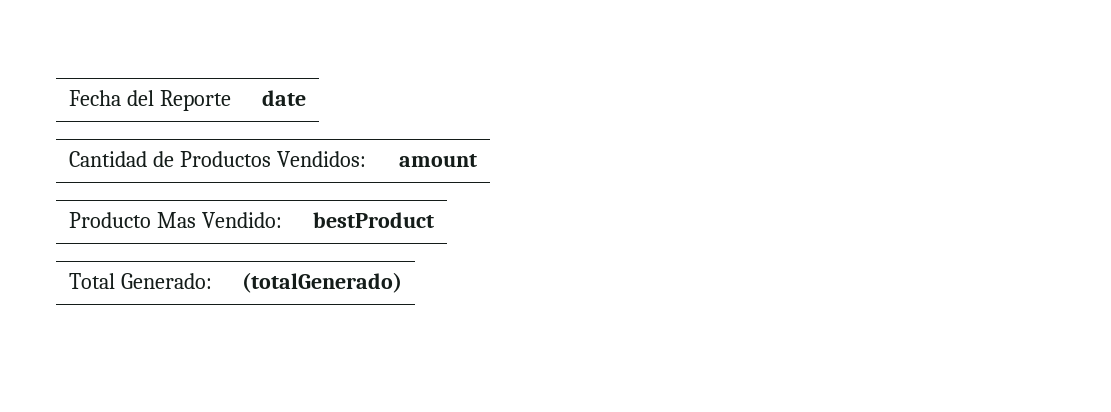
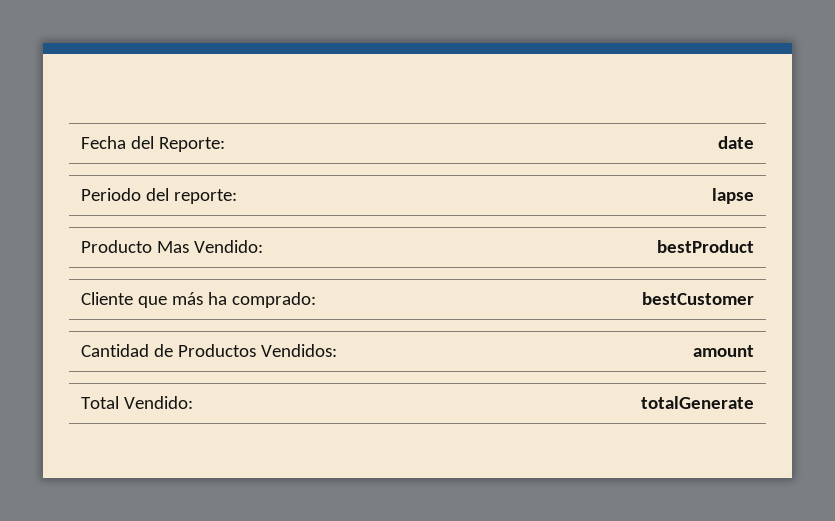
[159,90,231,111] Reporte -> [158,137,225,152] Reporte:
(307, 98) none -> [80,188,237,204] [712,188,755,204] [80,240,263,253] [657,240,755,253] [80,292,316,308] [642,292,755,305] // Periodo del reporte: | lapse // Producto Mas Vendido: | bestProduct // Cliente que más ha comprado: | bestCustomer
[68,212,282,228] [313,212,435,228] [68,273,212,289] [242,272,403,293] Producto Mas Vendido: | bestProduct // Total Generado: | (totalGenerado) -> [80,396,193,409] [641,396,755,409] Total Vendido: | totalGenerate

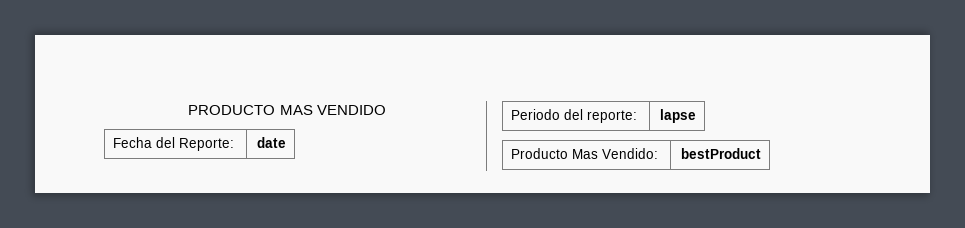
(80, 142) none -> [188,105,386,115] PRODUCTO MAS VENDIDO //
[80,292,316,308] [642,292,755,305] [80,344,337,357] [693,345,755,357] [80,396,193,409] [641,396,755,409] // Cliente que más ha comprado: | bestCustomer // Cantidad de Productos Vendidos: | amount // Total Vendido: | totalGenerate -> (761, 153) none

